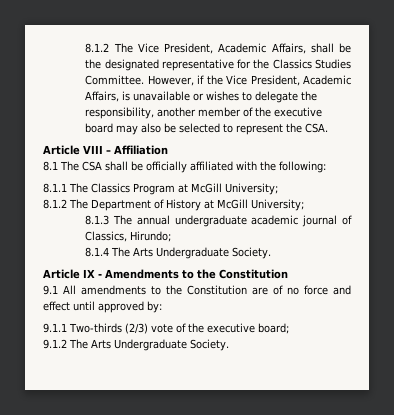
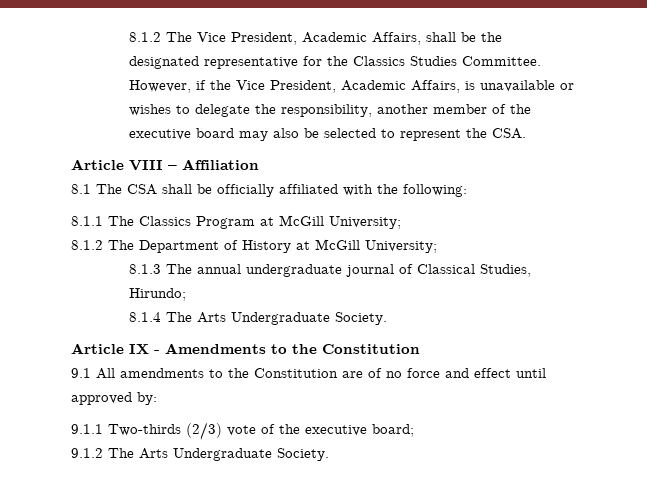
[251,215,299,225] academic -> (342, 270) none
[85,231,128,242] Classics, -> [416,264,531,277] Classical Studies,

